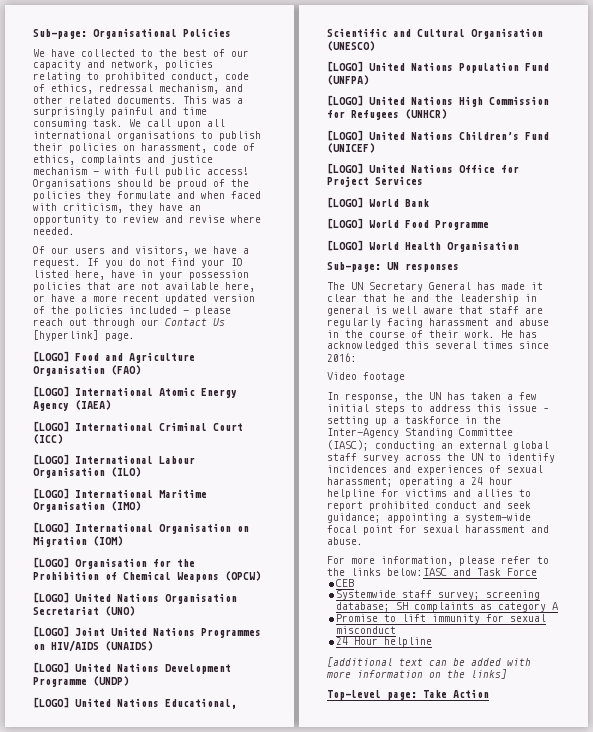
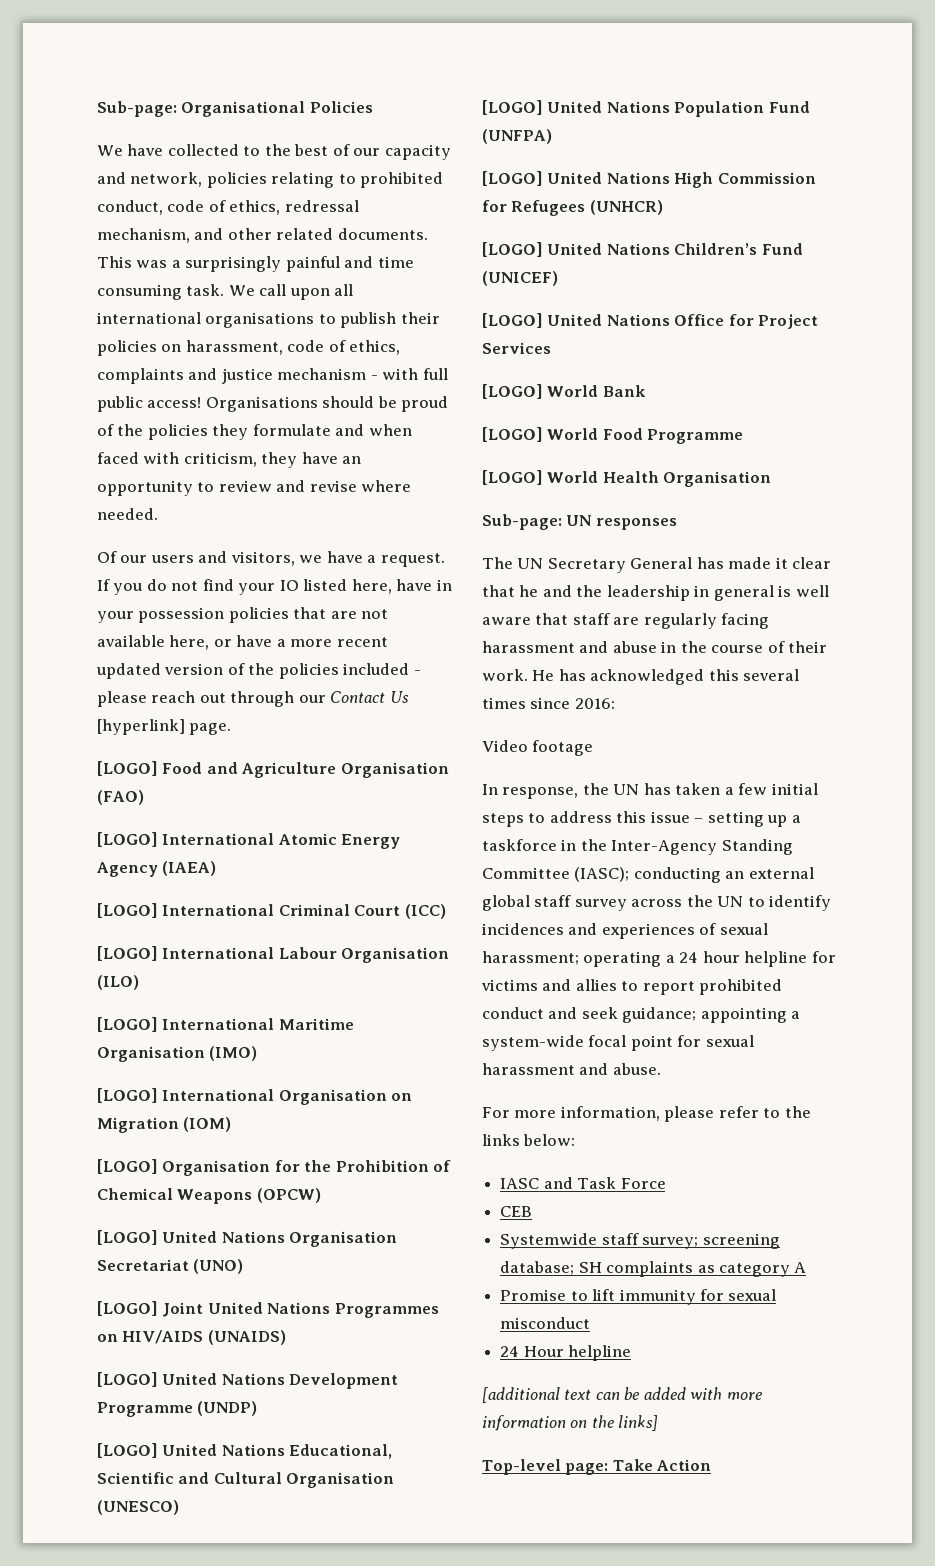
[387,568,447,576] below:IASC -> [523,1134,576,1146] [500,1178,540,1189] below: // IASC

